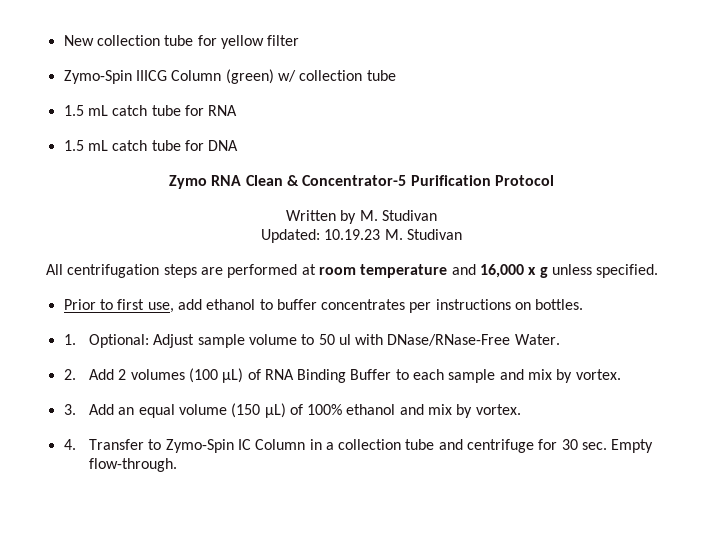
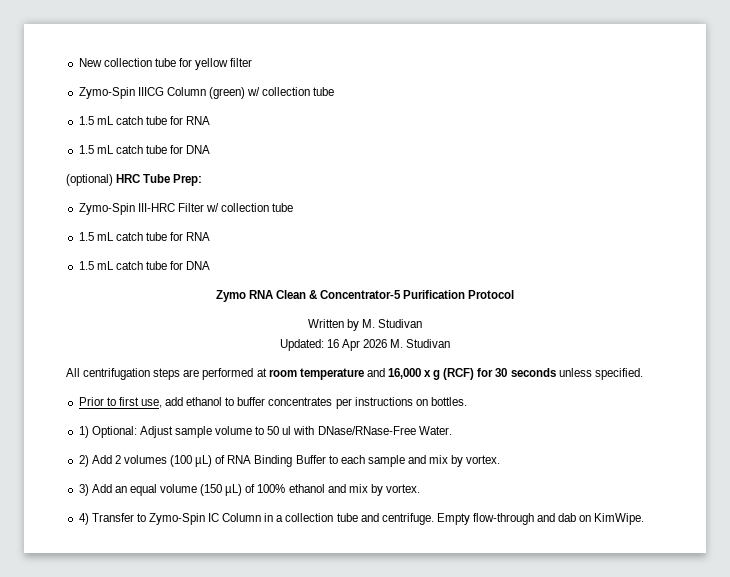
(239, 145) none -> [66,174,203,186] [78,203,294,215] [78,232,211,241] [78,261,211,270] // (optional) HRC Tube Prep: // Zymo-Spin III-HRC Filter w/ collection tube // 1.5 mL catch tube for RNA // 1.5 mL catch tube for DNA
[324,229,381,240] 10.19.23 -> [326,339,388,351] 16 Apr 2026
(548, 272) none -> [443,368,556,380] (RCF) for 30 seconds
[63,334,76,345] 1. -> [78,426,89,438] 1)
[63,369,76,380] 2. -> [78,455,89,467] 2)
[63,404,76,415] 3. -> [78,484,89,496] 3)
[63,439,76,450] 4. -> [78,513,89,525] 4)
[467,439,654,453] [88,458,177,472] centrifuge for 30 sec. Empty flow-through. -> [381,513,645,525] centrifuge. Empty flow-through and dab on KimWipe.

